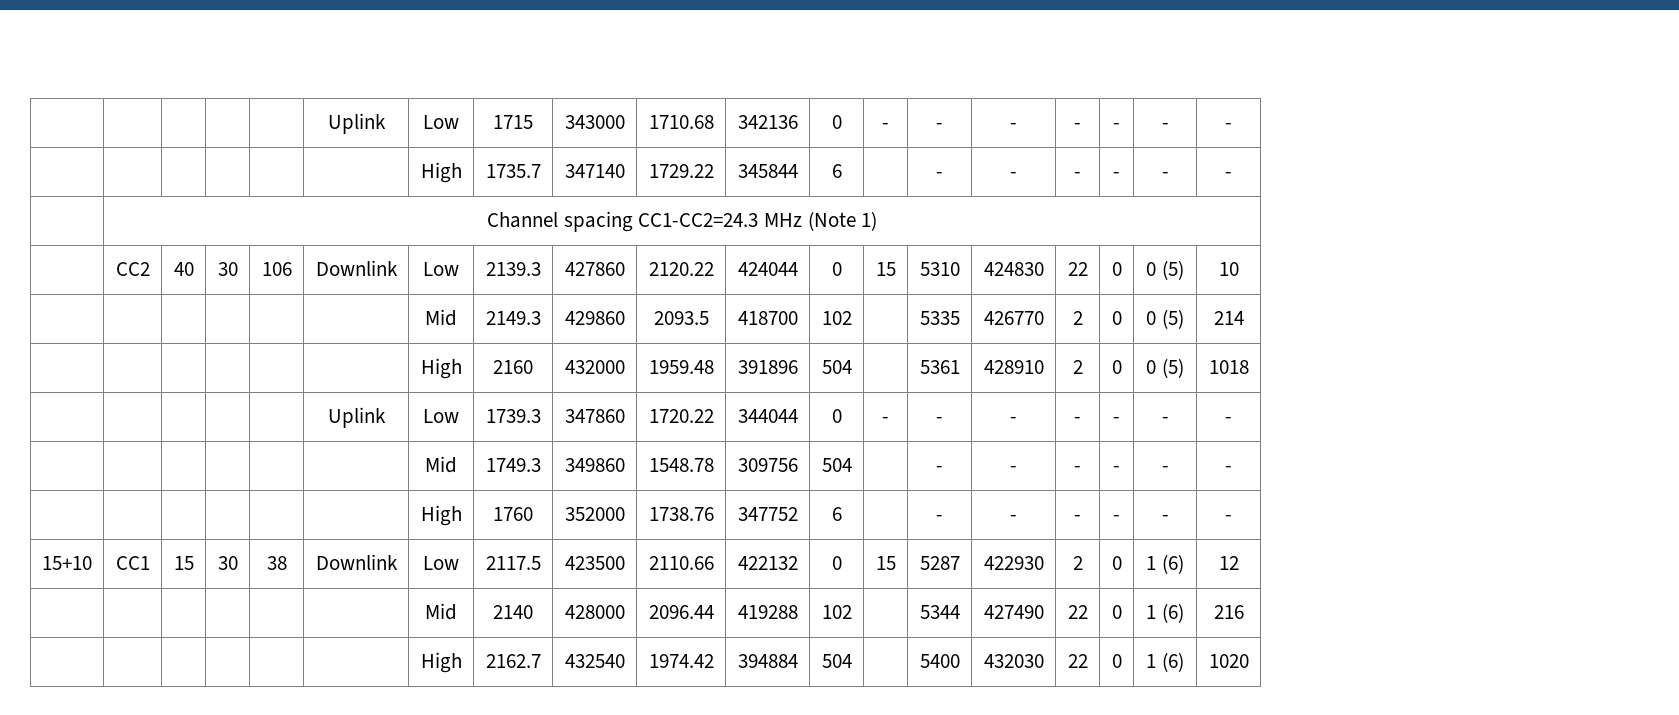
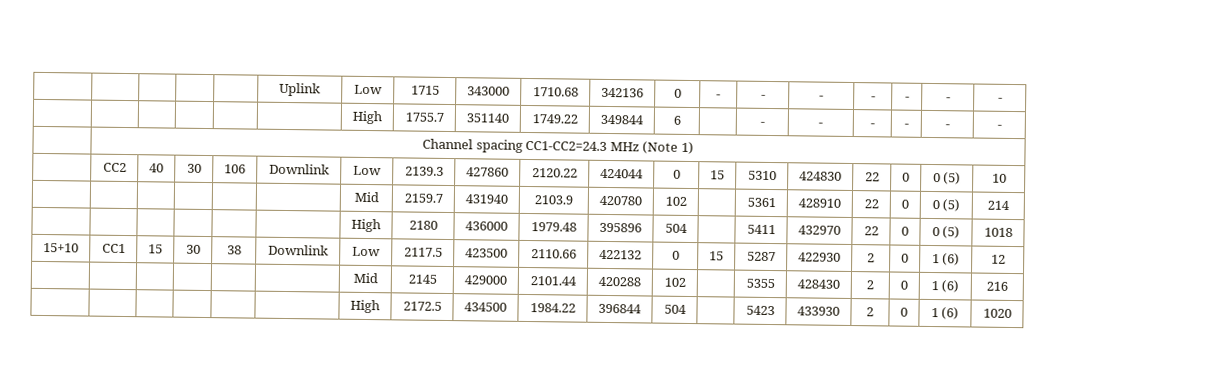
[485,164,541,178] [564,164,625,178] [648,164,714,178] [737,164,798,178] 1735.7 | 347140 | 1729.22 | 345844 -> [404,112,444,122] [466,113,509,123] [531,114,578,124] [600,114,644,125] 1755.7 | 351140 | 1749.22 | 349844
[485,311,541,325] [564,311,625,325] [653,311,709,325] [737,311,798,325] [821,311,852,325] [919,311,960,325] [983,311,1044,325] [1072,311,1083,325] 2149.3 | 429860 | 2093.5 | 418700 | 102 | | 5335 | 426770 | 2 -> [403,193,443,203] [465,194,508,204] [534,195,573,205] [599,195,642,206] [664,196,687,206] [746,197,776,208] [798,198,841,208] [863,199,879,209] 2159.7 | 431940 | 2103.9 | 420780 | 102 | | 5361 | 428910 | 22
[493,360,533,374] [564,360,625,374] [648,360,714,374] [737,360,798,374] [821,360,852,374] [919,360,960,374] [983,360,1044,374] [1072,360,1083,374] [1111,360,1122,374] [1146,358,1184,378] [1208,360,1249,374] [327,407,386,428] [423,409,459,423] [485,409,541,423] [564,409,625,423] [648,409,714,423] [737,409,798,423] [831,409,842,423] [882,417,889,423] [936,417,943,423] [1010,417,1017,423] [1074,417,1081,423] [1113,417,1120,423] [1161,417,1169,423] [1225,417,1232,423] [425,456,457,473] [485,458,541,472] [564,458,625,472] [648,458,714,472] [737,458,798,472] [821,458,852,472] [936,466,943,472] [1010,466,1017,472] [1074,466,1081,472] [1113,466,1120,472] [1161,466,1169,472] [1225,466,1232,472] [420,505,462,526] [493,507,533,521] [564,507,625,521] [648,507,714,521] [737,507,798,521] [831,507,842,521] [936,515,943,521] [1010,515,1017,521] [1074,515,1081,521] [1113,515,1120,521] [1161,515,1169,521] [1225,515,1232,521] 2160 | 432000 | 1959.48 | 391896 | 504 | | 5361 | 428910 | 2 | 0 | 0 (5) | 1018 // | | | | | Uplink | Low | 1739.3 | 347860 | 1720.22 | 344044 | 0 | - | - | - | - | - | - | - // | | | | | | Mid | 1749.3 | 349860 | 1548.78 | 309756 | 504 | | - | - | - | - | - | - // | | | | | | High | 1760 | 352000 | 1738.76 | 347752 | 6 | | - | - | - | - | - | - -> [408,220,438,230] [465,221,508,231] [530,222,577,232] [599,222,642,233] [664,223,688,233] [746,224,776,235] [798,225,841,235] [863,226,879,236] [901,226,909,236] [931,226,961,239] [983,227,1013,238] 2180 | 436000 | 1979.48 | 395896 | 504 | | 5411 | 432970 | 22 | 0 | 0 (5) | 1018
[493,605,533,619] [564,605,625,619] [648,605,714,619] [737,605,798,619] [821,605,852,619] [919,605,960,619] [983,605,1044,619] [1067,605,1088,619] 2140 | 428000 | 2096.44 | 419288 | 102 | | 5344 | 427490 | 22 -> [407,274,437,284] [464,275,507,285] [529,276,577,286] [598,276,641,287] [663,277,686,287] [745,278,775,289] [797,279,840,289] [866,280,874,290] 2145 | 429000 | 2101.44 | 420288 | 102 | | 5355 | 428430 | 2
[485,654,541,668] [564,654,625,668] [648,654,714,668] [737,654,798,668] [821,654,852,668] [919,654,960,668] [983,654,1044,668] [1067,654,1088,668] 2162.7 | 432540 | 1974.42 | 394884 | 504 | | 5400 | 432030 | 22 -> [402,301,442,311] [464,302,507,312] [529,303,576,313] [598,303,642,314] [663,304,687,314] [745,305,775,316] [797,306,840,316] [866,307,874,317] 2172.5 | 434500 | 1984.22 | 396844 | 504 | | 5423 | 433930 | 2

